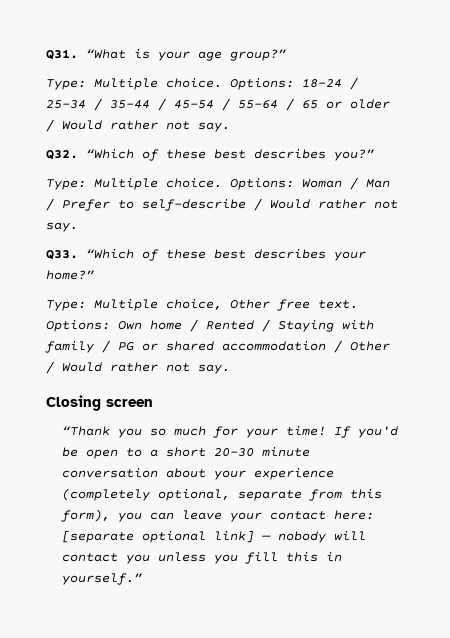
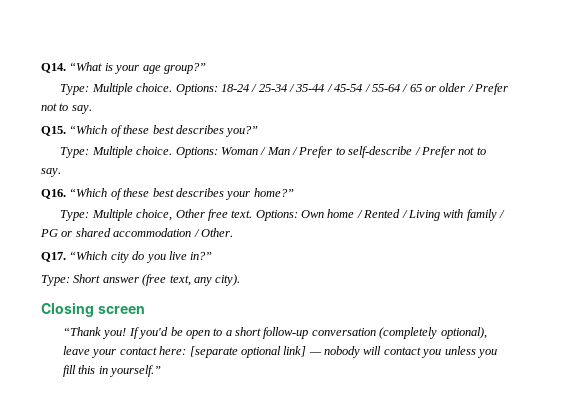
[46,49,78,60] Q31. -> [41,63,66,73] Q14.
[62,120,230,132] [46,150,78,160] Would rather not say. // Q32. -> [474,83,509,95] [41,103,92,114] [41,126,66,136] Prefer not to say. // Q15.
[270,199,398,209] [46,222,78,232] [46,250,78,260] Would rather not say. // Q33. -> [420,146,486,158] [41,168,61,177] [41,189,66,199] Prefer not to say. // Q16.
[278,320,334,332] Staying -> [407,210,440,221] Living
[350,341,390,351] [46,361,230,374] [46,395,153,411] [61,426,326,438] Other / Would rather not say. // Closing screen // “Thank you so much for your time! -> [200,228,233,237] [41,251,213,263] [41,274,241,286] [41,302,145,317] [63,327,127,339] Other. // Q17. “Which city do you live in?” // Type: Short answer (free text, any city). // Closing screen // “Thank you!
[213,447,310,457] [61,468,334,480] [61,488,382,501] [60,509,174,522] 20-30 minute conversation about your experience (completely optional, separate from this form), you can -> [263,327,487,339] follow-up conversation (completely optional),

